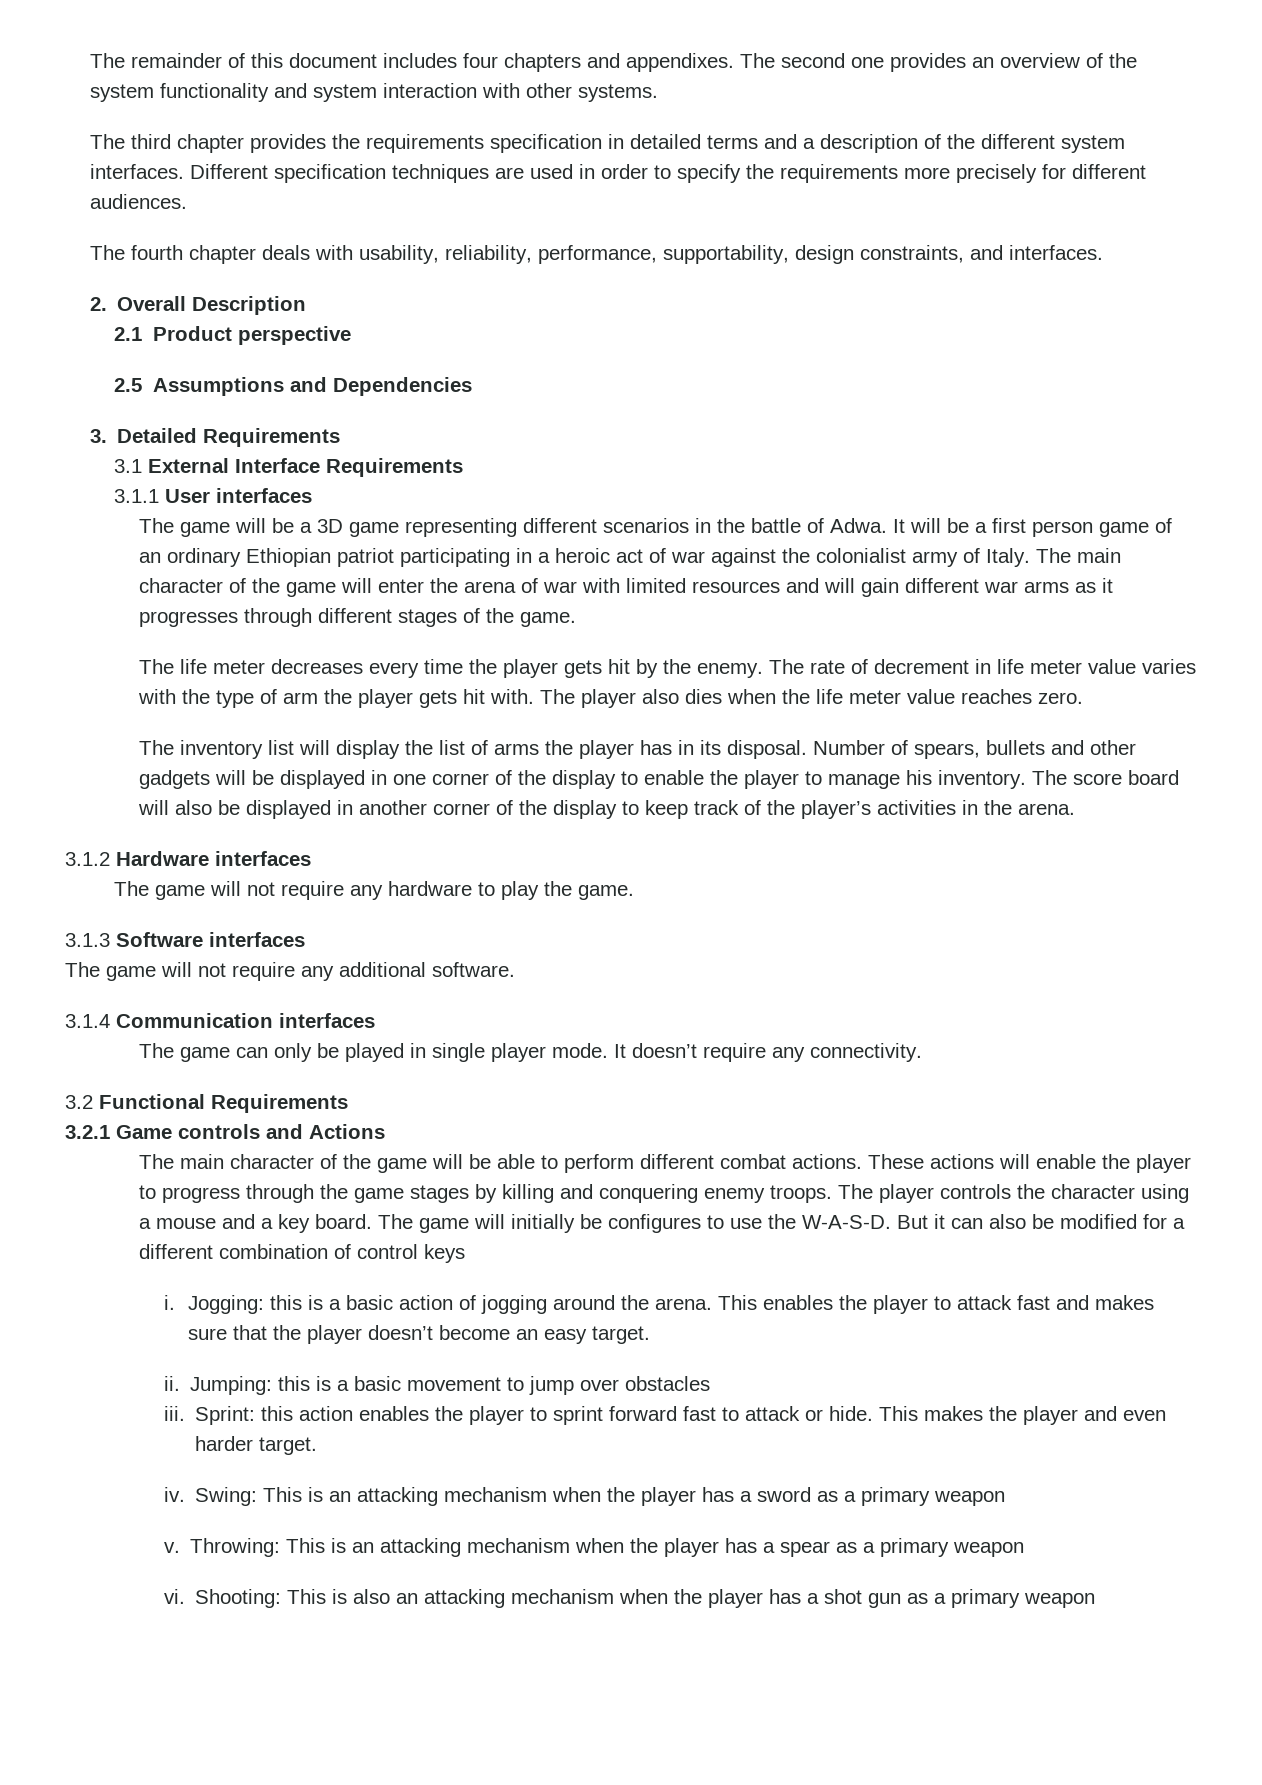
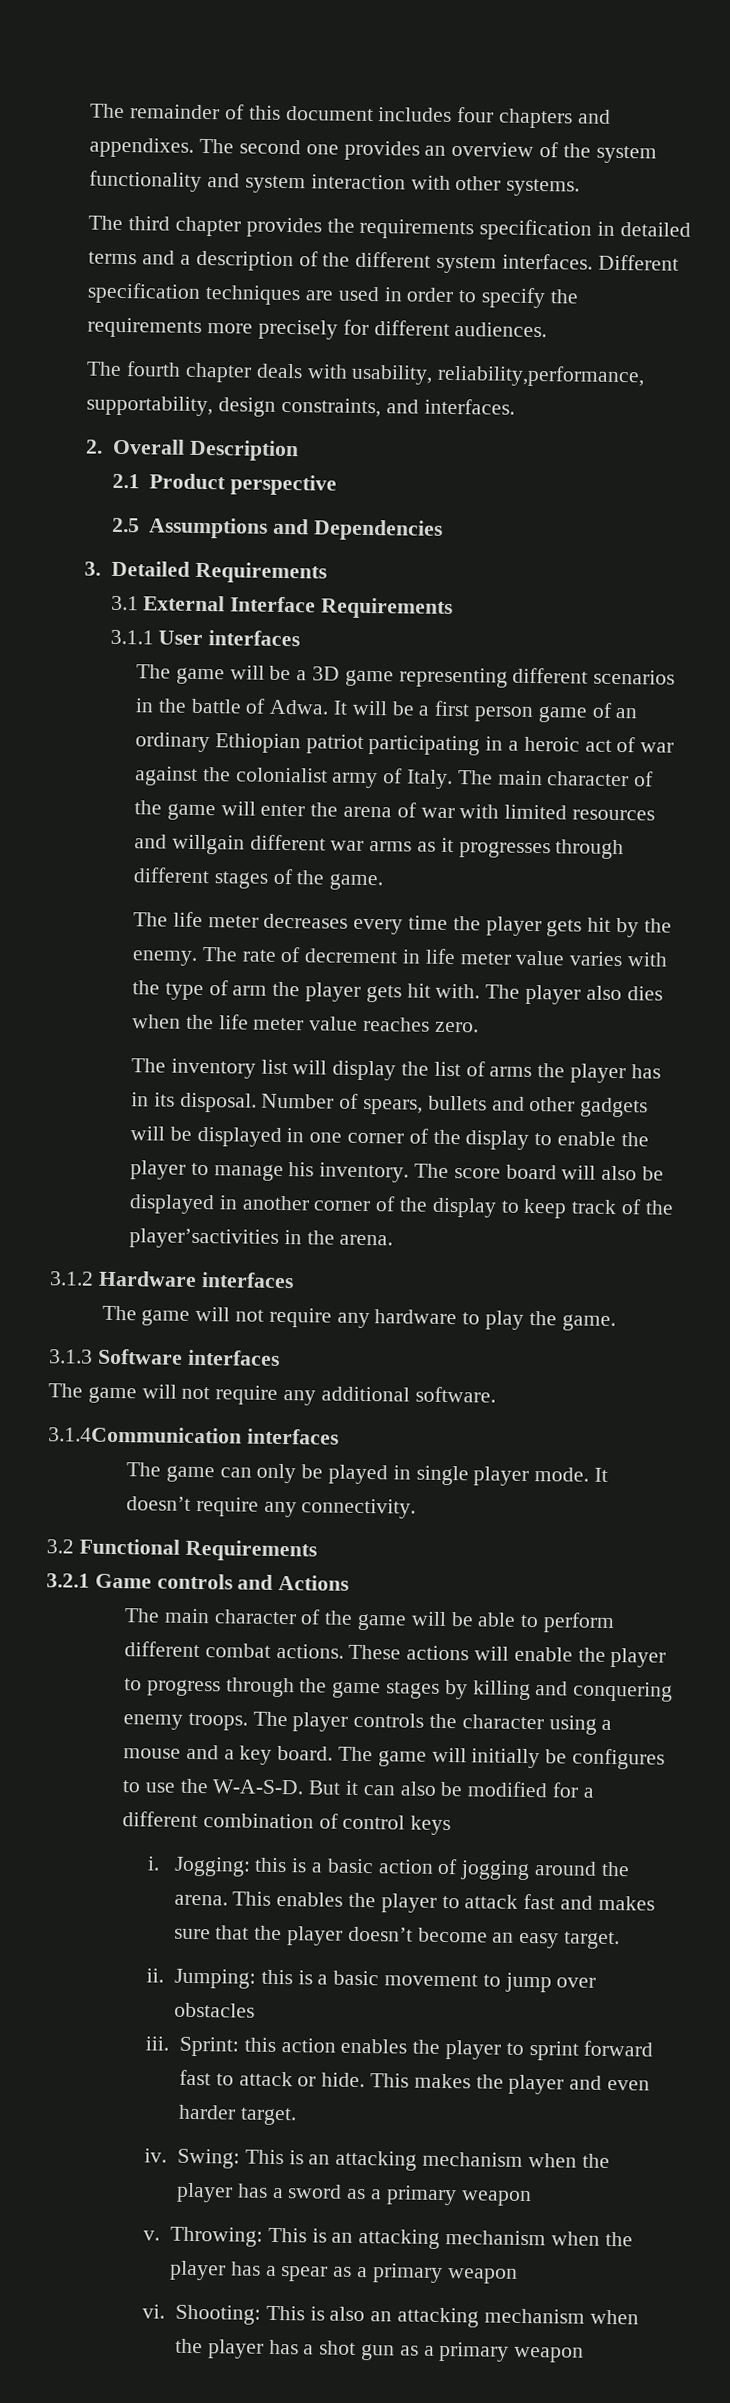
[444,245,657,264] reliability, performance, -> [437,364,646,388] reliability,performance,
[824,578,900,597] will gain -> [171,834,245,855] willgain
[801,800,957,819] player’s activities -> [128,1228,279,1249] player’sactivities
[65,1013,273,1028] 3.1.4 Communication -> [48,1426,242,1444] 3.1.4Communication

